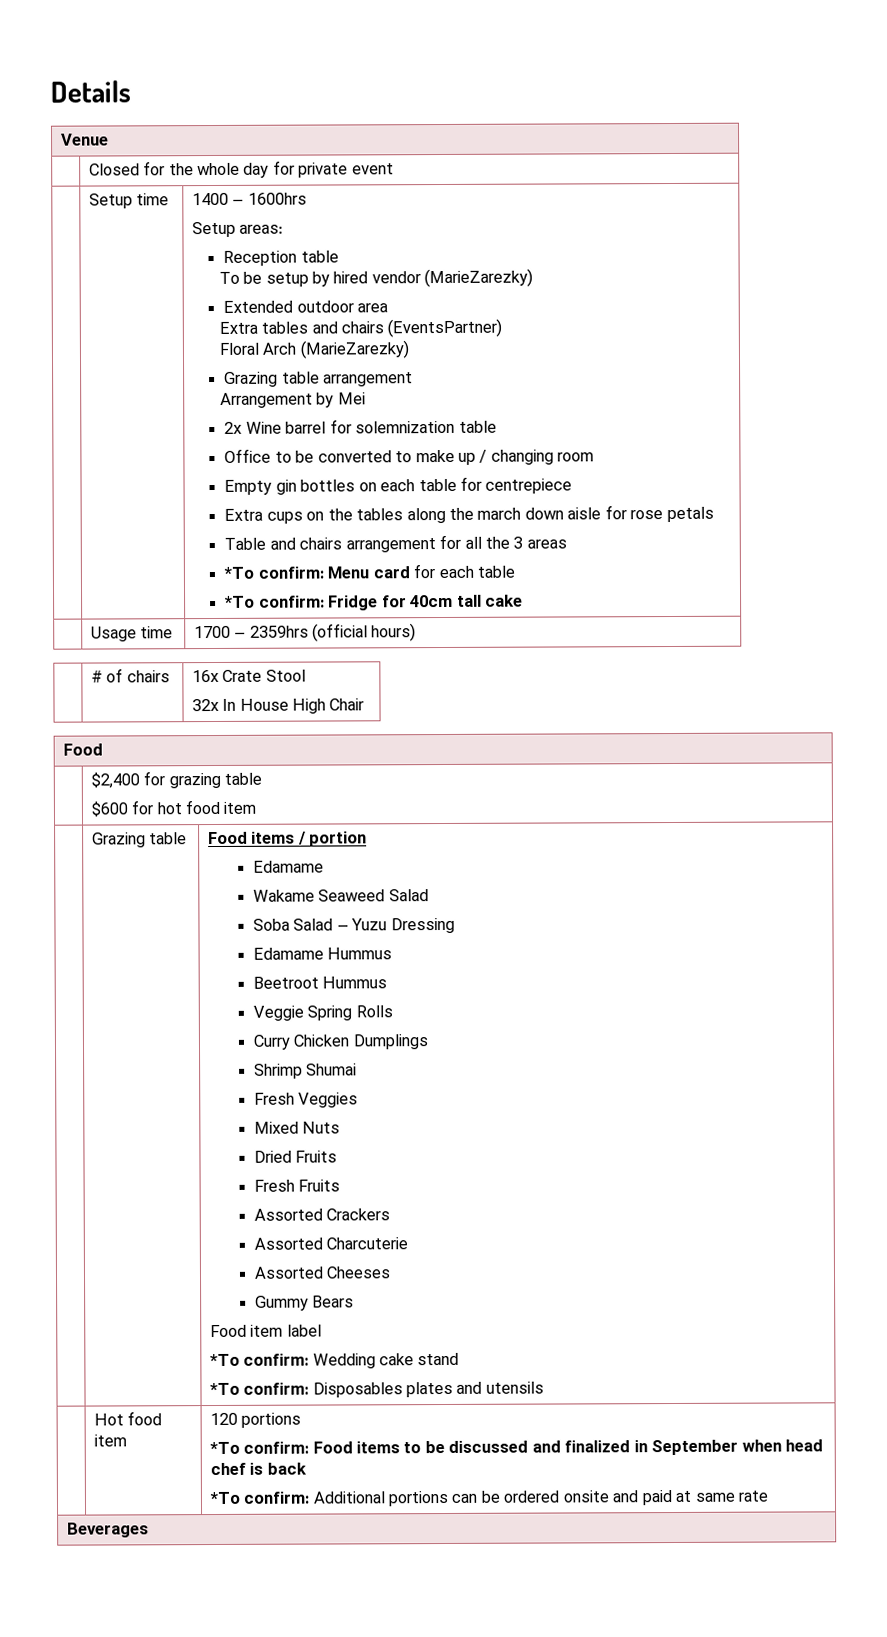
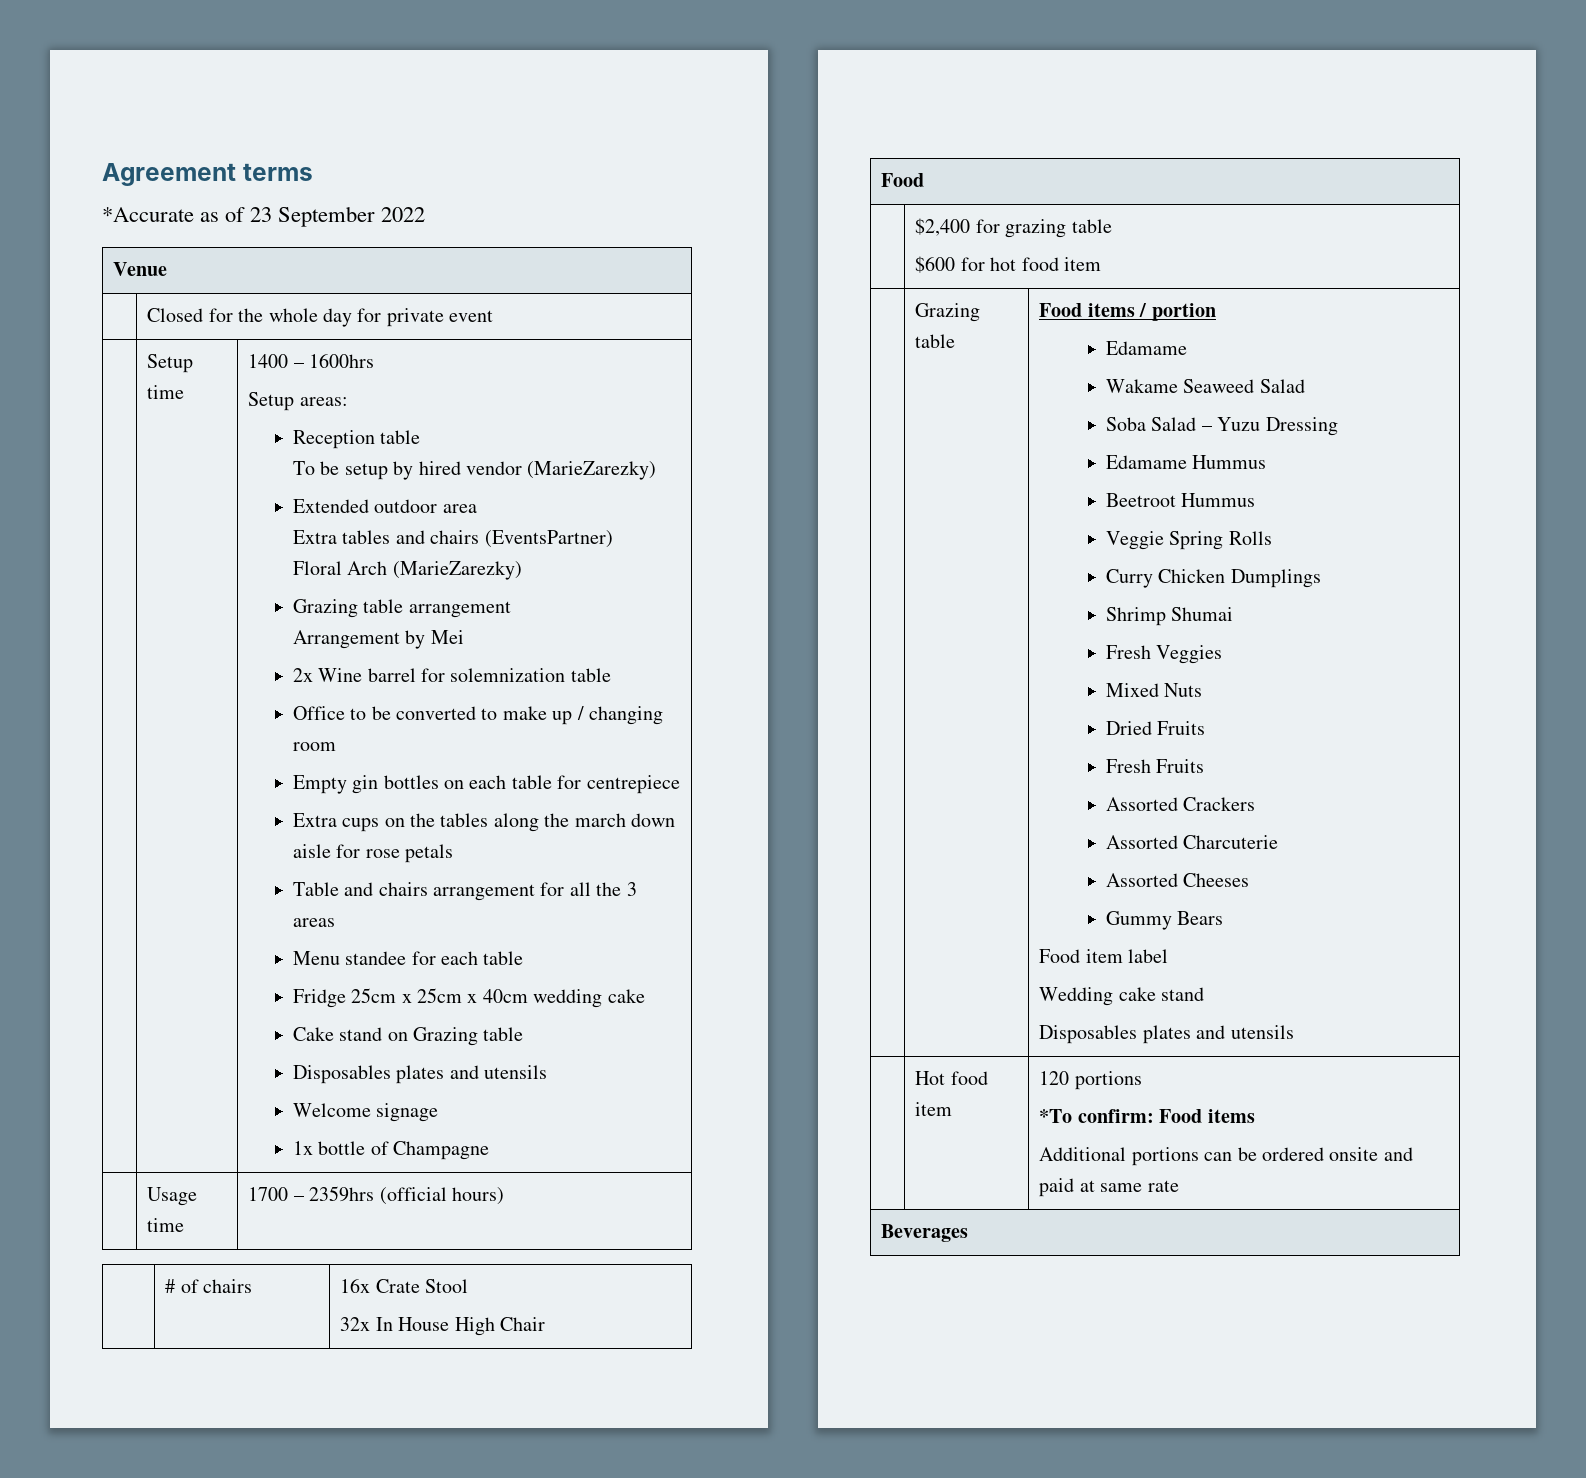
[50,80,131,103] Details -> [102,163,313,186] [102,206,426,227] Agreement terms // *Accurate as of 23 September 2022
[223,566,410,579] *To confirm: Menu card -> [292,951,407,965] Menu standee
[224,594,523,611] *To confirm: Fridge for 40cm tall cake -> [292,988,645,1008] [292,1027,524,1046] [292,1065,547,1084] [292,1103,439,1122] [292,1141,489,1160] Fridge 25cm x 25cm x 40cm wedding cake // Cake stand on Grazing table // Disposables plates and utensils // Welcome signage // 1x bottle of Champagne
[208,1353,310,1367] *To confirm: -> (1169, 956) none
[208,1382,310,1396] *To confirm: -> (1205, 994) none
[403,1439,824,1456] [209,1462,307,1476] [208,1491,310,1505] to be discussed and finalized in September when head chef is back // *To confirm: -> (1255, 1116) //

